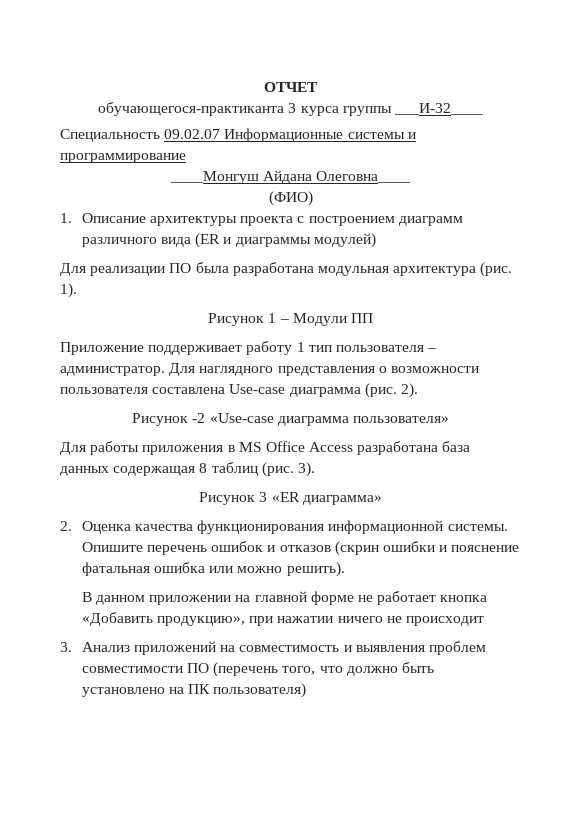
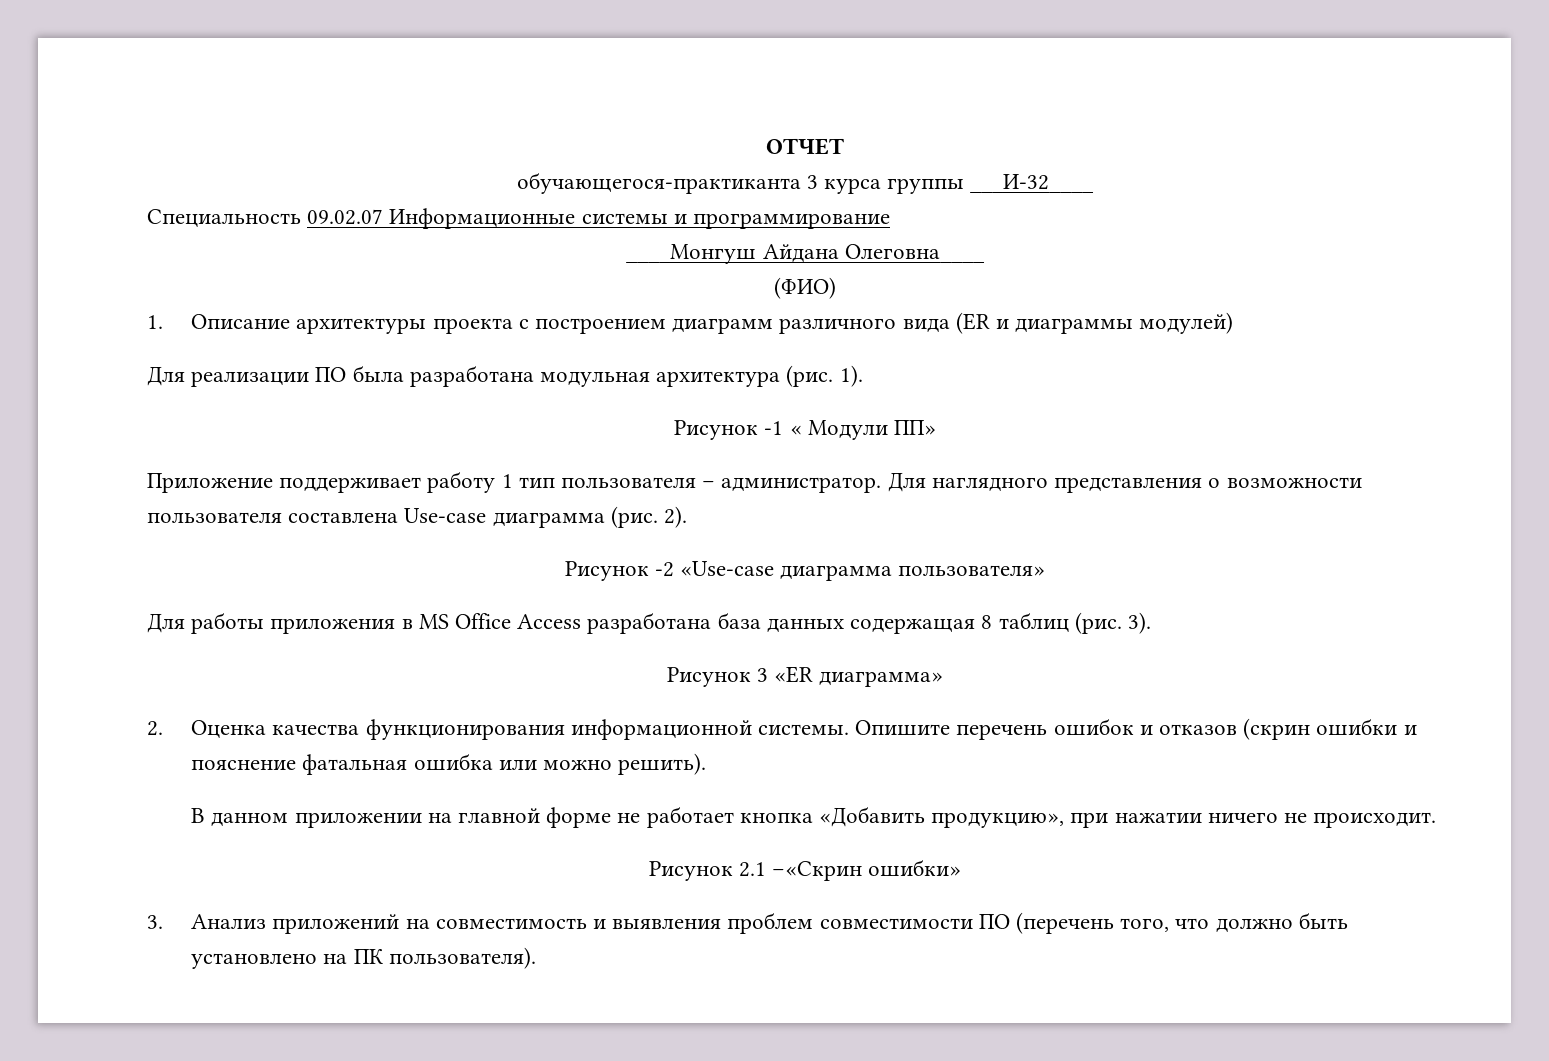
[268,313,373,326] 1 – Модули ПП -> [764,420,936,440] -1 « Модули ПП»
[405,616,484,626] происходит -> [1313,812,1437,828] [648,859,962,881] происходит. // Рисунок 2.1 –«Скрин ошибки»
[213,683,307,698] пользователя) -> [388,947,536,969] пользователя).

